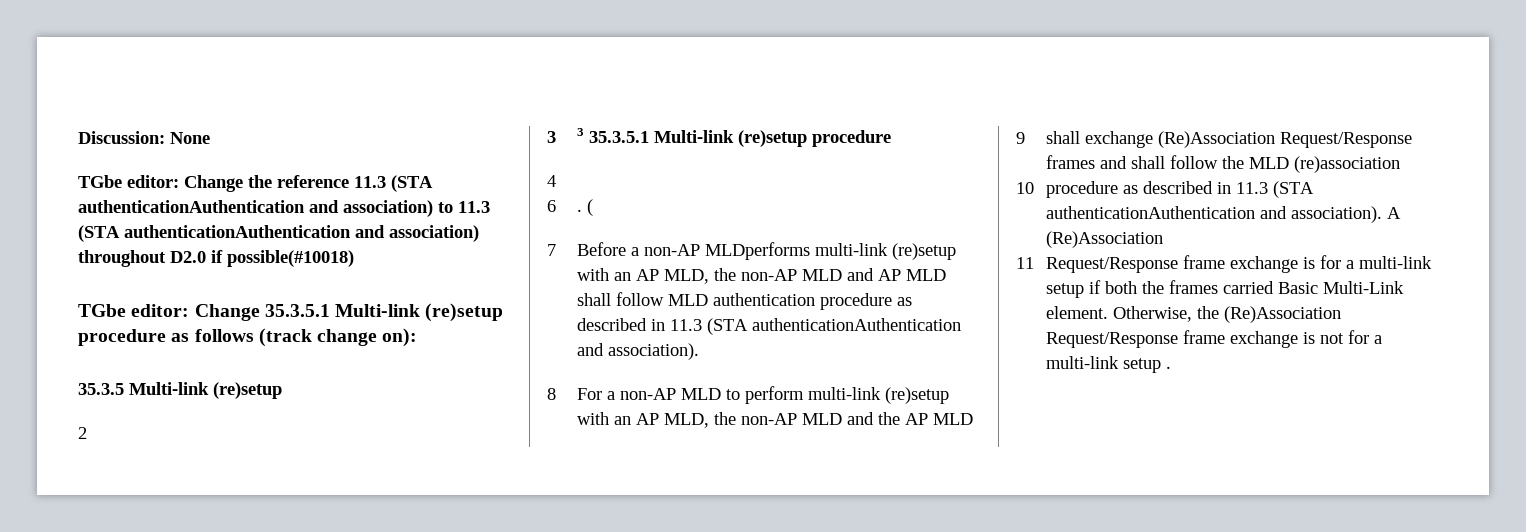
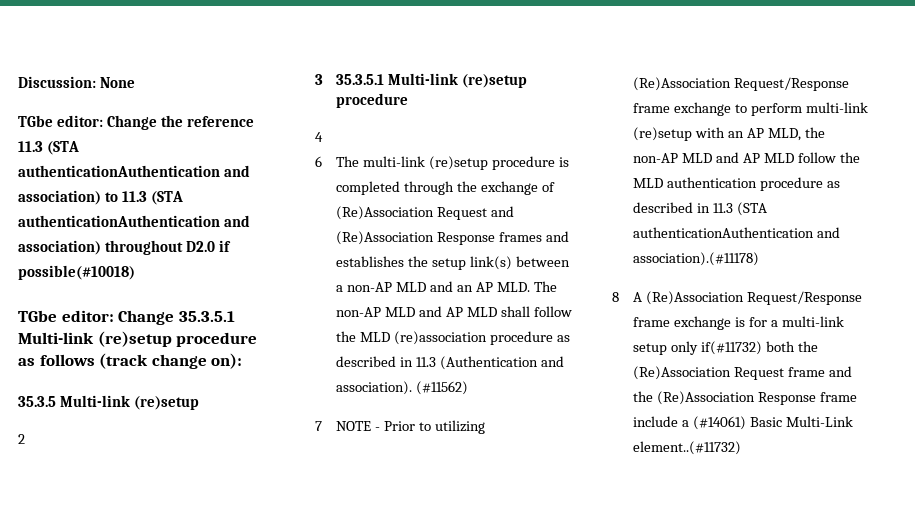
[577,128,585,136] 3 -> (323, 79) none
[577,199,594,216] [547,242,811,260] . ( // 7 Before a non-AP MLDperforms -> [336,156,570,170] [336,181,556,195] [336,206,515,220] [336,231,570,245] [336,256,571,270] [336,281,557,292] [336,306,572,317] [336,331,571,345] [336,356,565,370] [336,381,469,395] [315,420,486,434] [633,77,850,91] [633,102,803,116] The multi-link (re)setup procedure is completed through the exchange of (Re)Association Request and (Re)Association Response frames and establishes the setup link(s) between a non-AP MLD and an AP MLD. The non-AP MLD and AP MLD shall follow the MLD (re)association procedure as described in 11.3 (Authentication and association). (#11562) // 7 NOTE - Prior to utilizing (Re)Association Request/Response frame exchange to perform
[577,292,665,306] shall follow -> [798,152,860,163] follow the
[608,343,700,360] association). -> [633,252,760,266] association).(#11178)
[577,386,950,404] [577,412,974,428] [1016,131,1413,148] [1046,155,1401,173] [1016,181,1315,198] [1046,206,1383,223] For a non-AP MLD to perform multi-link (re)setup with an AP MLD, the non-AP MLD and the AP MLD // 9 shall exchange (Re)Association Request/Response frames and shall follow the MLD (re)association // 10 procedure as described in 11.3 (STA authenticationAuthentication and association). -> (619, 297) none
[1016,257,1034,269] // 11 -> (745, 298) none
[1089,280,1405,294] [1046,306,1342,323] [1046,330,1383,348] [1046,356,1172,373] if both the frames carried Basic Multi-Link element. Otherwise, the (Re)Association Request/Response frame exchange is not for a multi-link setup . -> [671,341,819,355] [633,366,853,380] [633,391,858,405] [633,416,854,430] [633,441,742,455] only if(#11732) both the (Re)Association Request frame and the (Re)Association Response frame include a (#14061) Basic Multi-Link element..(#11732)

